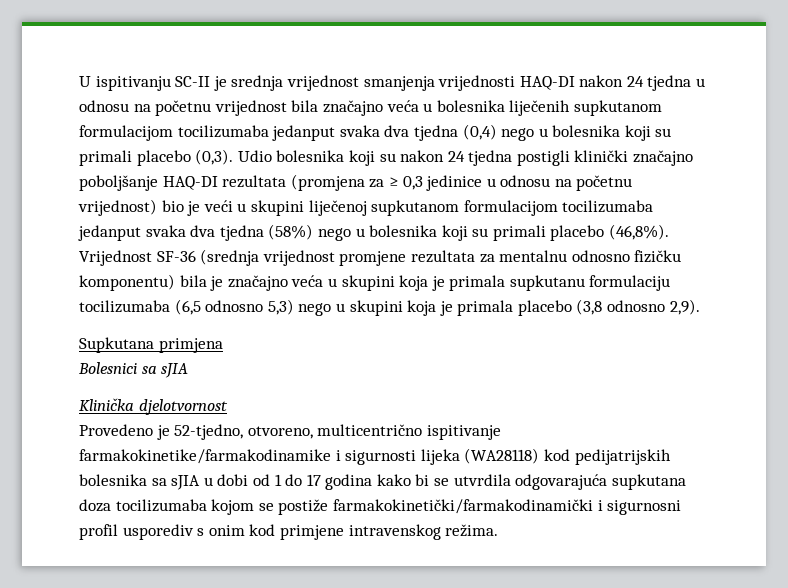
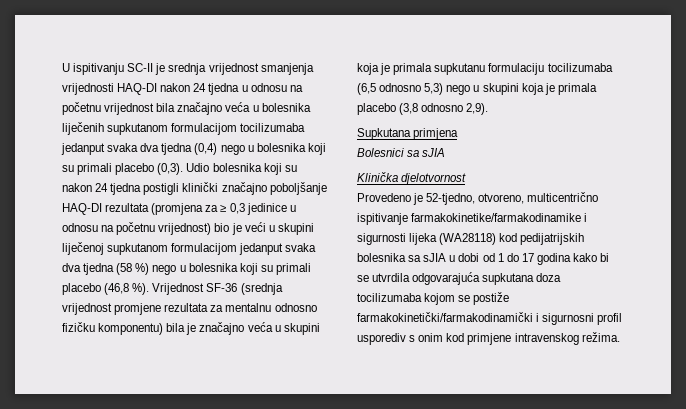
[562,200,654,213] [78,224,670,241] tocilizumaba jedanput svaka dva tjedna (58%) nego u bolesnika koji su primali placebo (46,8%). -> [239,243,317,255] [62,263,311,275] [62,283,150,295] jedanput svaka dva tjedna (58 %) nego u bolesnika koji su primali placebo (46,8 %).

